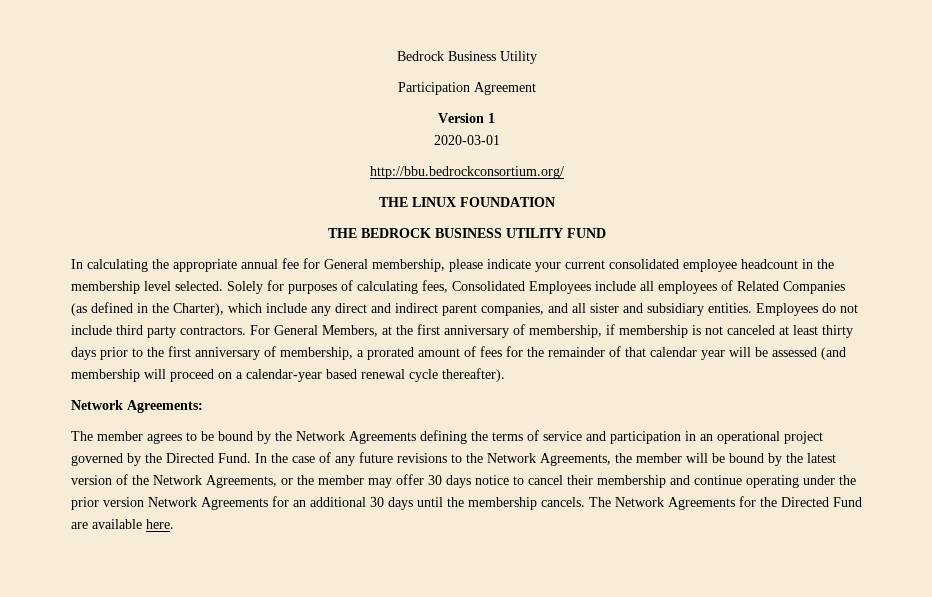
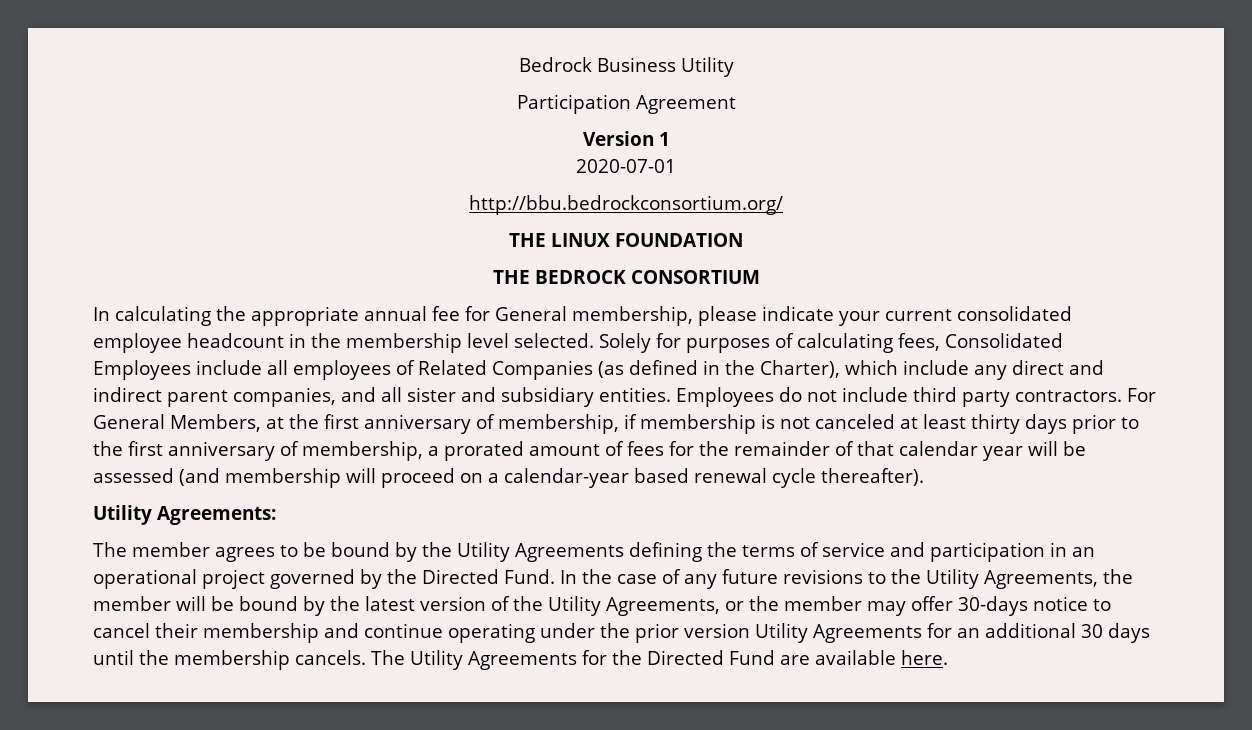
[433,135,500,145] 2020-03-01 -> [576,159,676,173] 2020-07-01
[434,228,606,238] BUSINESS UTILITY FUND -> [630,270,760,284] CONSORTIUM
[71,400,123,410] Network -> [93,505,152,525] Utility
[296,431,345,441] Network -> [457,542,510,562] Utility
[487,453,536,463] Network -> [926,569,979,589] Utility
[153,475,202,485] Network -> [548,596,601,616] Utility
[428,475,471,488] 30 days -> [958,596,1028,616] 30-days
[148,497,197,507] Network -> [755,623,808,643] Utility
[615,497,664,507] Network -> [410,650,463,670] Utility

